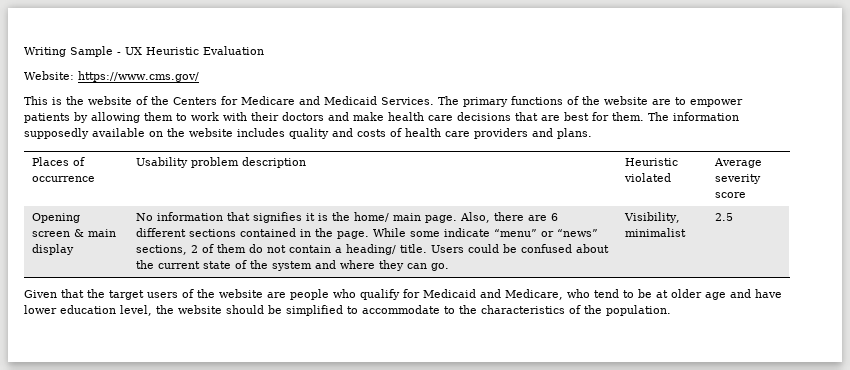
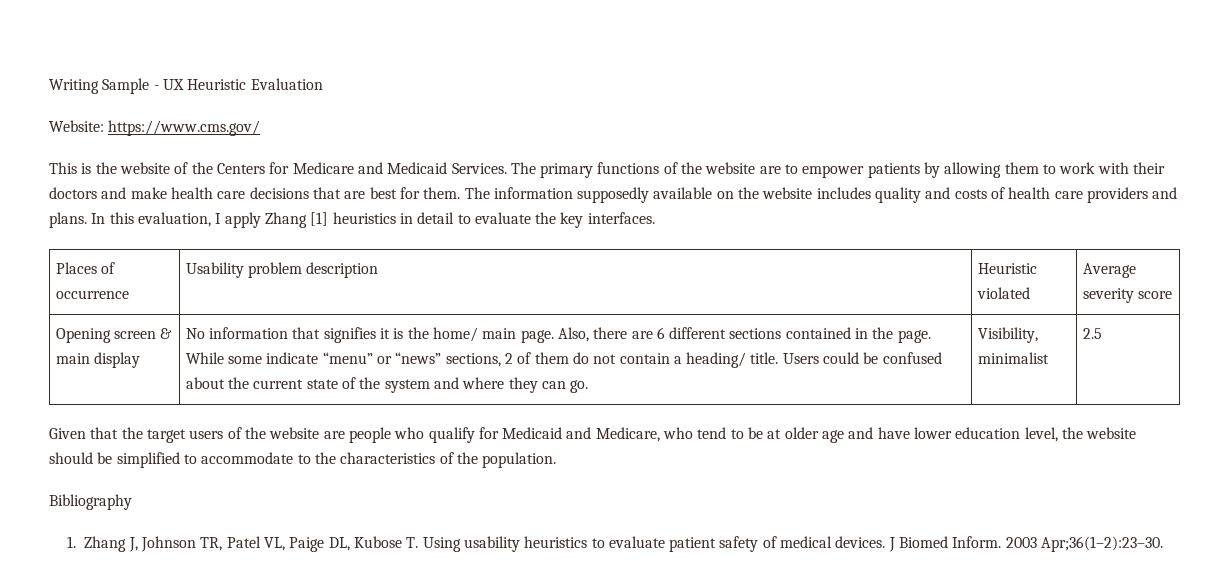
(592, 133) none -> [91,212,655,228] In this evaluation, I apply Zhang [1] heuristics in detail to evaluate the key interfaces.
(671, 310) none -> [49,494,132,510] [66,536,1164,552] // Bibliography // 1. Zhang J, Johnson TR, Patel VL, Paige DL, Kubose T. Using usability heuristics to evaluate patient safety of medical devices. J Biomed Inform. 2003 Apr;36(1–2):23–30.

